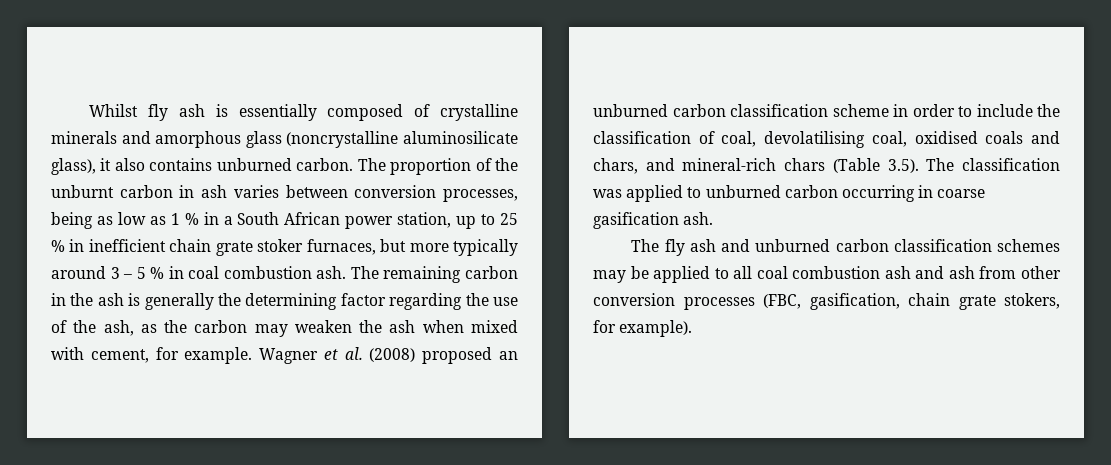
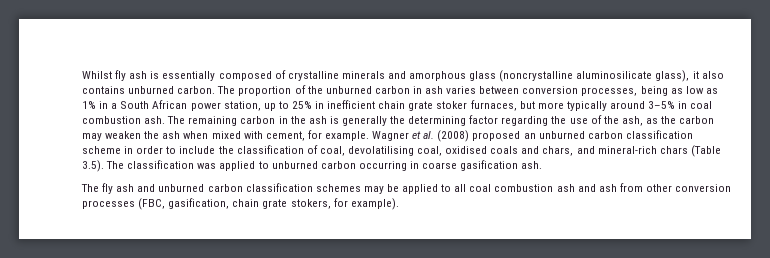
[51,185,114,198] unburnt -> [325,86,372,94] unburned
[170,213,199,225] 1 % -> [82,101,96,109] 1%
[500,213,518,225] [51,240,65,252] 25 % -> [291,101,312,109] 25%
[110,267,165,279] 3 – 5 % -> [648,101,676,109] 3–5%

